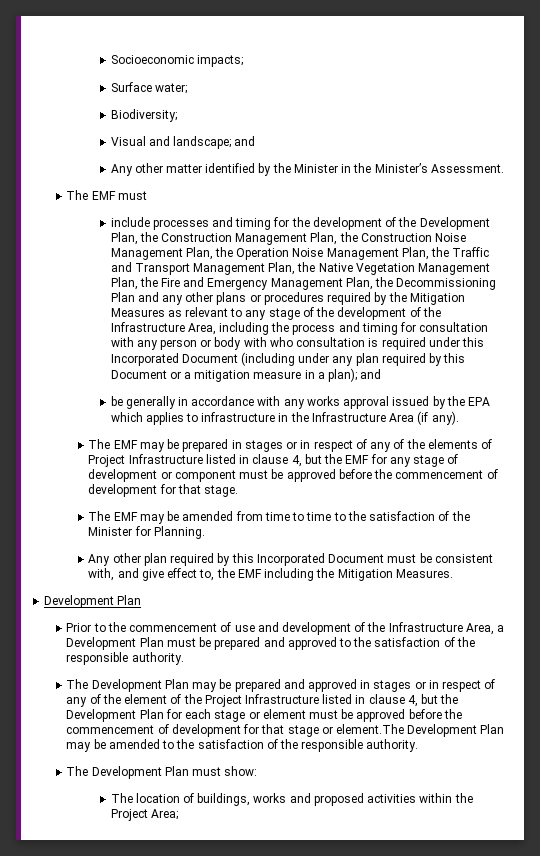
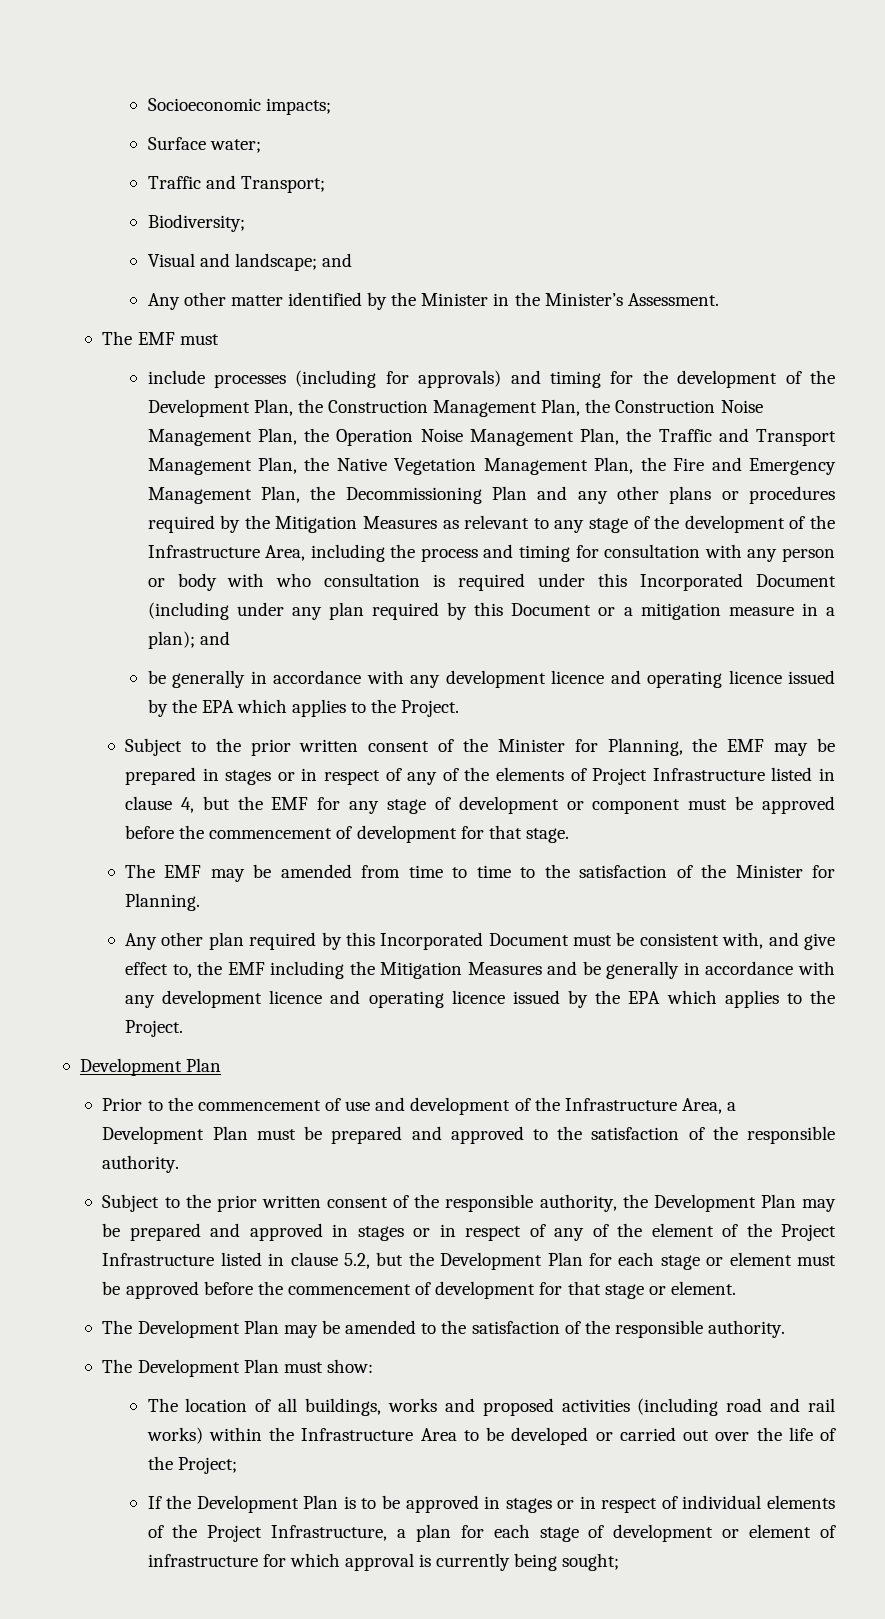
(187, 88) none -> [147,175,325,193] // Traffic and Transport;
(209, 224) none -> [295,370,502,388] (including for approvals)
[306,396,491,409] [110,411,459,425] [88,439,111,449] works approval issued by the EPA which applies to infrastructure in the Infrastructure Area (if any). // The -> [445,670,835,688] [147,699,460,717] [125,738,718,756] development licence and operating licence issued by the EPA which applies to the Project. // Subject to the prior written consent of the Minister for Planning, the
[395,569,453,578] Measures. -> [467,961,835,979] [125,990,835,1008] [125,1020,184,1037] Measures and be generally in accordance with any development licence and operating licence issued by the EPA which applies to the Project.
[66,679,89,689] The -> [102,1194,648,1212] Subject to the prior written consent of the responsible authority, the
[407,695,418,707] 4, -> [344,1253,371,1269] 5.2,
[335,724,404,734] element.The -> [670,1281,736,1295] [102,1320,133,1334] element. // The
(194, 798) none -> [278,1398,298,1412] all
[419,793,473,803] [110,809,178,821] within the Project Area; -> [637,1398,836,1416] [146,1427,836,1445] [147,1456,237,1474] [147,1495,836,1513] [147,1524,837,1542] [147,1553,620,1571] (including road and rail works) within the Infrastructure Area to be developed or carried out over the life of the Project; // If the Development Plan is to be approved in stages or in respect of individual elements of the Project Infrastructure, a plan for each stage of development or element of infrastructure for which approval is currently being sought;

